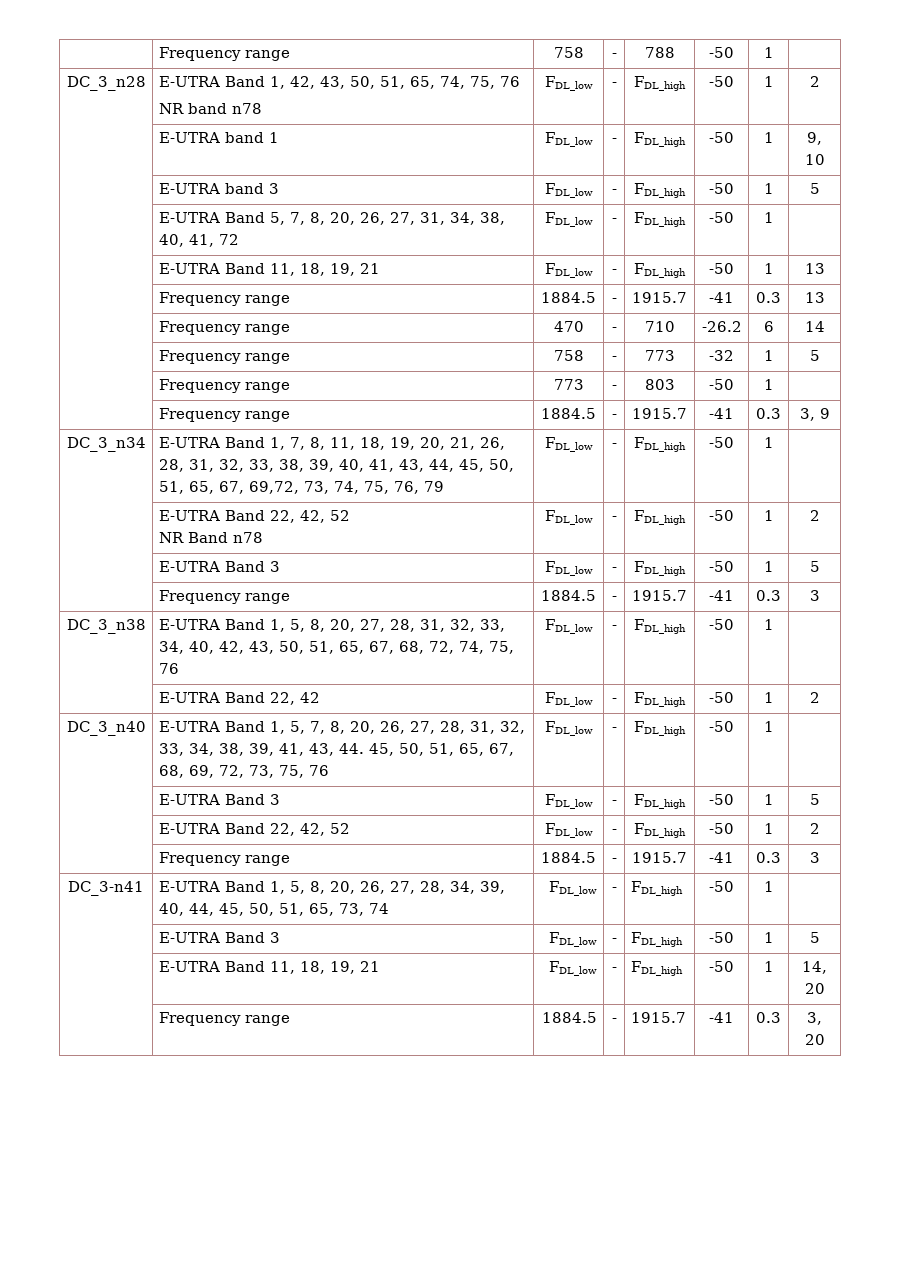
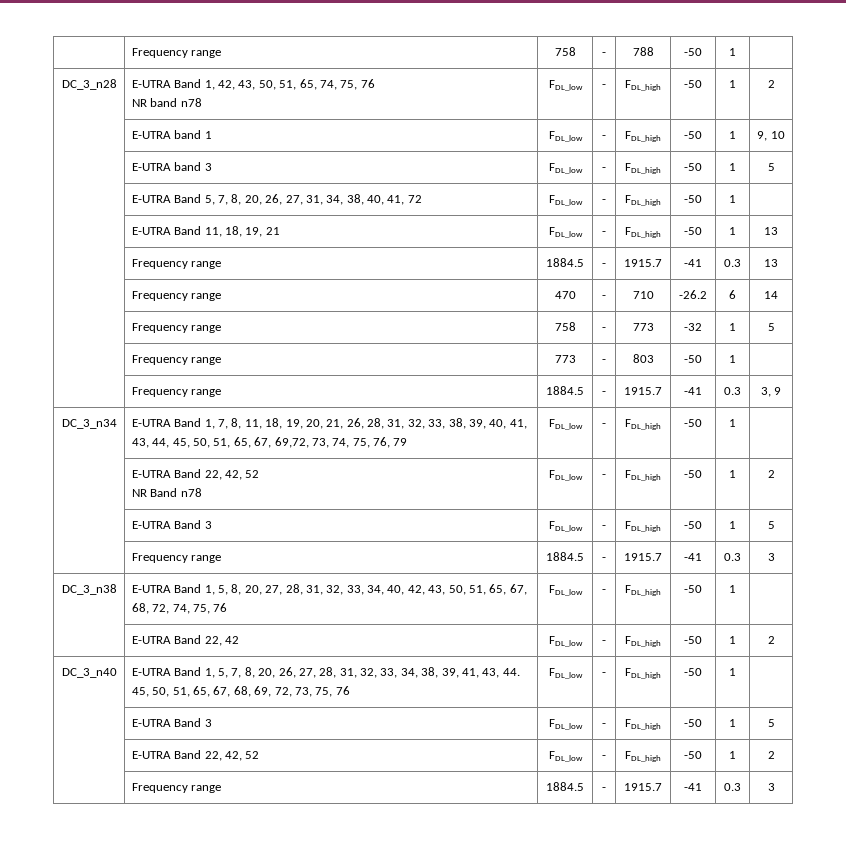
[68,881,144,896] [158,881,505,894] [158,903,389,916] [549,881,598,896] [611,887,617,892] [630,881,683,896] [709,881,734,892] [763,881,774,892] [158,932,280,943] [549,932,598,947] [611,938,617,943] [630,932,683,947] [709,932,734,943] [763,932,774,943] [809,932,820,943] [158,961,380,974] [549,961,598,976] [611,967,617,972] [630,961,683,976] [709,961,734,972] [763,961,774,972] [802,961,827,974] [804,983,825,994] [158,1012,290,1026] [542,1012,598,1023] [611,1018,617,1023] [630,1012,686,1023] [709,1012,734,1023] [756,1012,781,1023] [807,1012,822,1025] [804,1034,825,1045] // DC_3-n41 | E-UTRA Band 1, 5, 8, 20, 26, 27, 28, 34, 39, 40, 44, 45, 50, 51, 65, 73, 74 | FDL_low | - | FDL_high | -50 | 1 | // | E-UTRA Band 3 | FDL_low | - | FDL_high | -50 | 1 | 5 // | E-UTRA Band 11, 18, 19, 21 | FDL_low | - | FDL_high | -50 | 1 | 14, 20 // | Frequency range | 1884.5 | - | 1915.7 | -41 | 0.3 | 3, 20 -> (775, 787) none

